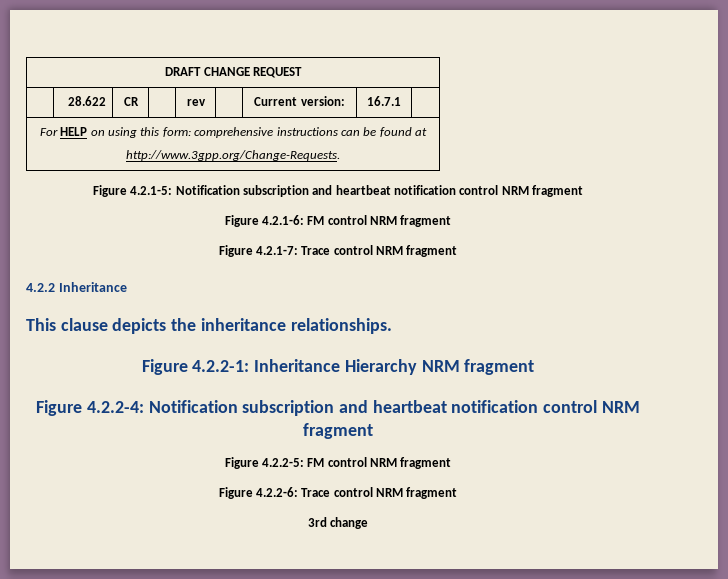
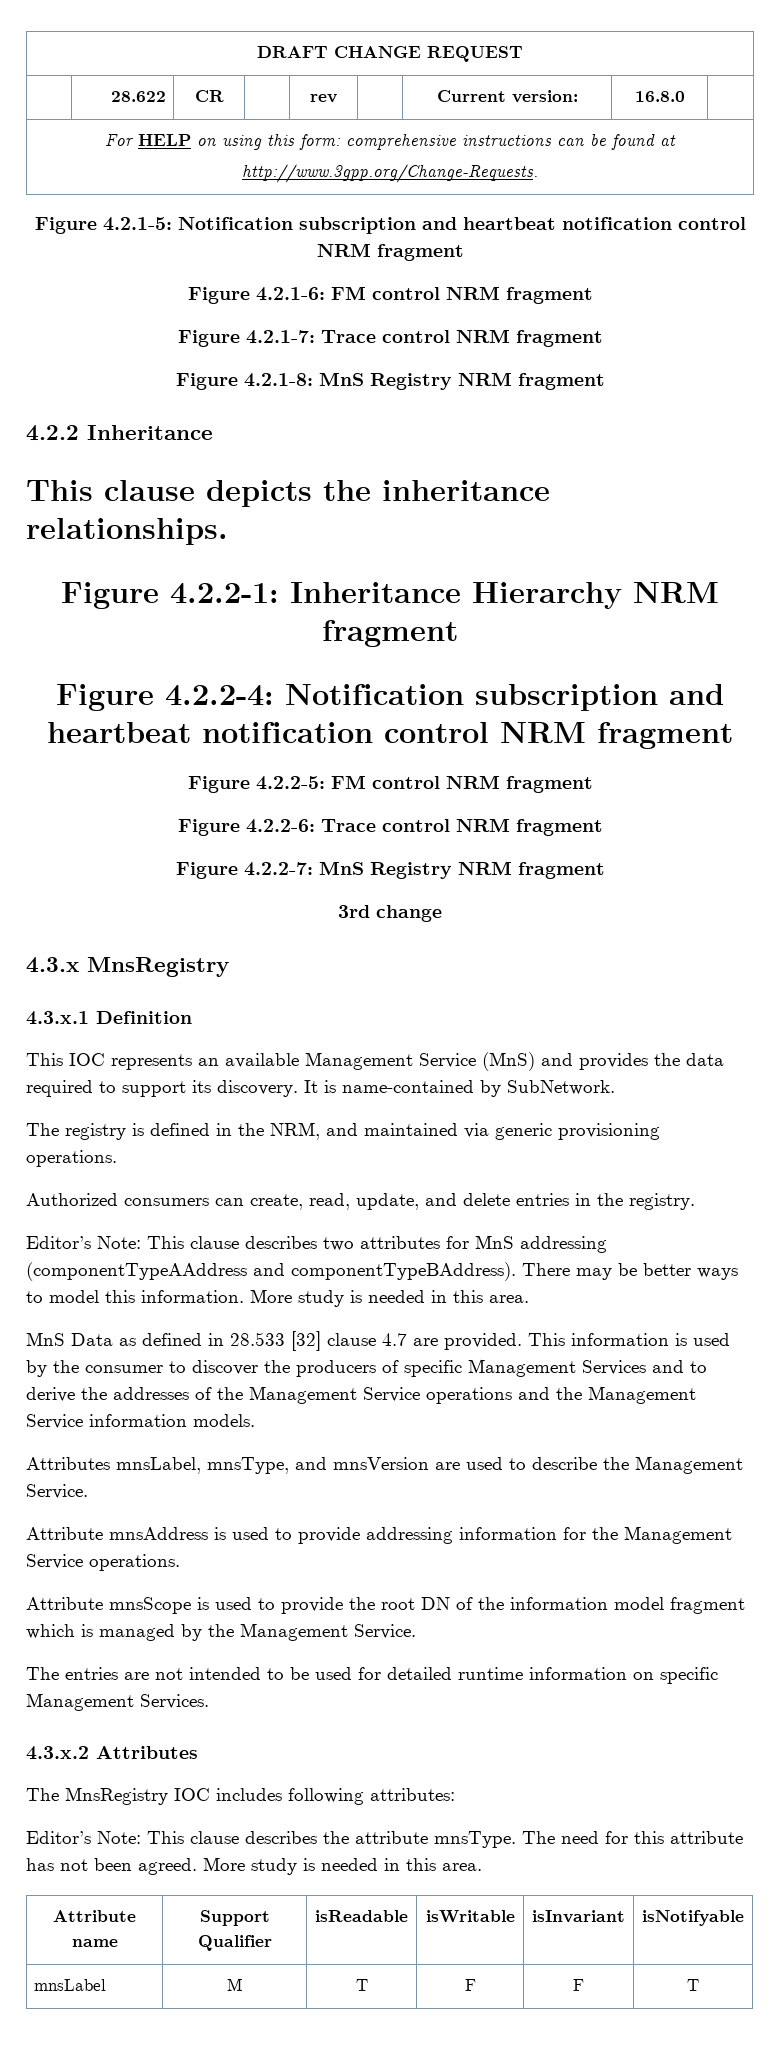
[367,96,401,106] 16.7.1 -> [634,91,685,102] 16.8.0
(458, 251) none -> [175,372,605,390] // Figure 4.2.1-8: MnS Registry NRM fragment
[307,517,369,529] 3rd change -> [175,861,605,879] [338,905,442,922] [26,957,229,977] [26,1011,192,1025] [26,1052,724,1071] [26,1080,615,1097] [26,1122,660,1140] [26,1150,117,1167] [26,1193,695,1210] [26,1235,607,1253] [26,1262,738,1281] [26,1289,529,1307] [26,1331,730,1351] [26,1359,707,1377] [26,1386,696,1404] [26,1414,255,1429] [26,1456,743,1474] [26,1484,88,1499] [26,1526,732,1544] [26,1554,180,1571] [26,1597,745,1614] [26,1623,416,1641] [26,1667,718,1684] [26,1693,209,1711] [26,1746,198,1760] [26,1787,455,1805] [26,1831,743,1848] [26,1857,482,1875] [53,1910,136,1922] [71,1939,118,1947] [199,1910,270,1926] [197,1935,272,1951] [315,1910,408,1922] [425,1910,515,1923] [532,1910,625,1923] [642,1910,744,1926] [34,1979,107,1991] [226,1978,243,1991] [355,1979,368,1991] [464,1979,476,1991] [573,1979,584,1991] [687,1979,699,1991] Figure 4.2.2-7: MnS Registry NRM fragment // 3rd change // 4.3.x MnsRegistry // 4.3.x.1 Definition // This IOC represents an available Management Service (MnS) and provides the data required to support its discovery. It is name-contained by SubNetwork. // The registry is defined in the NRM, and maintained via generic provisioning operations. // Authorized consumers can create, read, update, and delete entries in the registry. // Editor’s Note: This clause describes two attributes for MnS addressing (componentTypeAAddress and componentTypeBAddress). There may be better ways to model this information. More study is needed in this area. // MnS Data as defined in 28.533 [32] clause 4.7 are provided. This information is used by the consumer to discover the producers of specific Management Services and to derive the addresses of the Management Service operations and the Management Service information models. // Attributes mnsLabel, mnsType, and mnsVersion are used to describe the Management Service. // Attribute mnsAddress is used to provide addressing information for the Management Service operations. // Attribute mnsScope is used to provide the root DN of the information model fragment which is managed by the Management Service. // The entries are not intended to be used for detailed runtime information on specific Management Services. // 4.3.x.2 Attributes // The MnsRegistry IOC includes following attributes: // Editor’s Note: This clause describes the attribute mnsType. The need for this attribute has not been agreed. More study is needed in this area. // Attribute name | Support Qualifier | isReadable | isWritable | isInvariant | isNotifyable // mnsLabel | M | T | F | F | T

